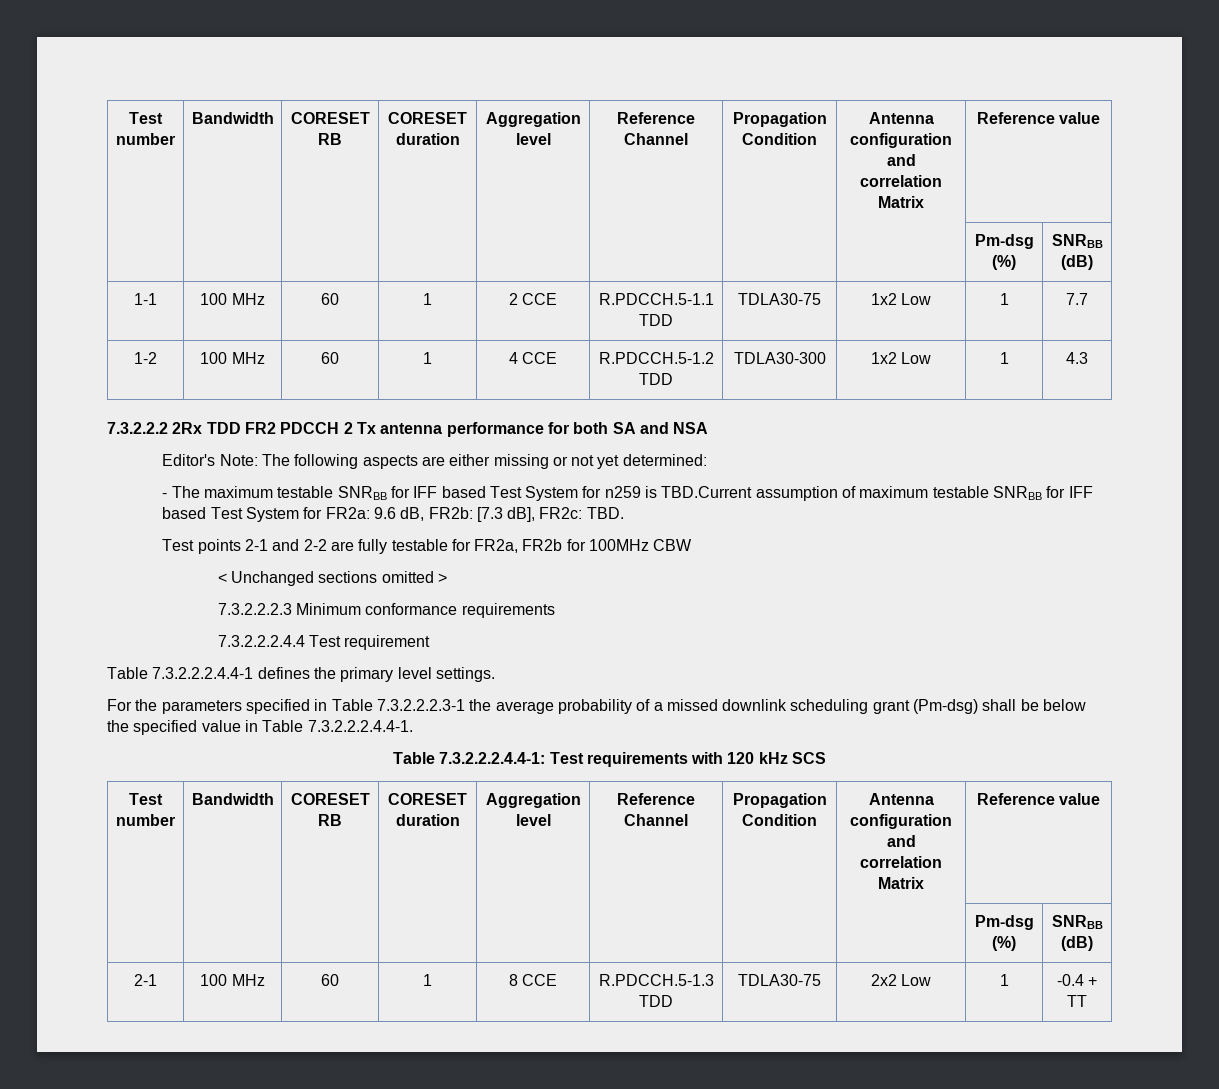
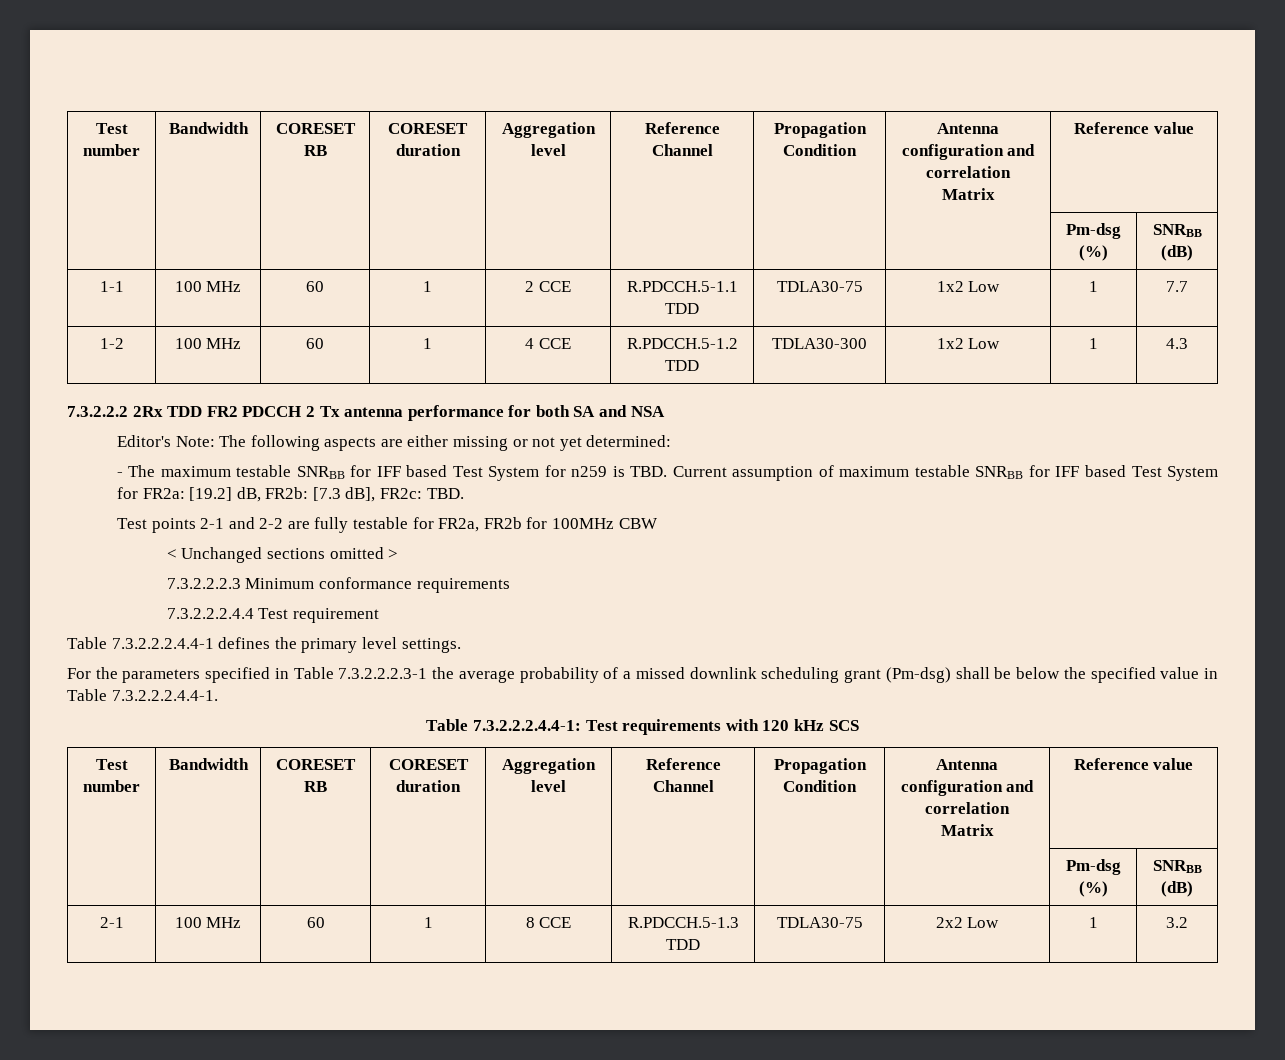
[661,486,753,498] TBD.Current -> [630,466,727,477] TBD. Current
[373,507,396,519] 9.6 -> [189,487,233,501] [19.2]
[1056,974,1098,986] [1067,995,1087,1007] -0.4 + TT -> [1166,917,1188,928] 3.2

